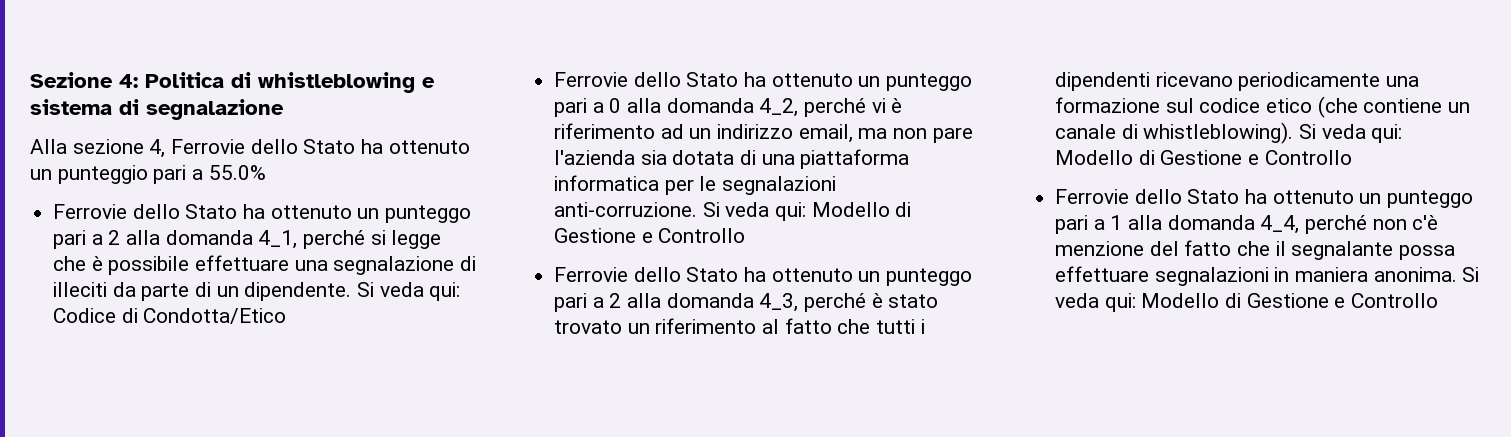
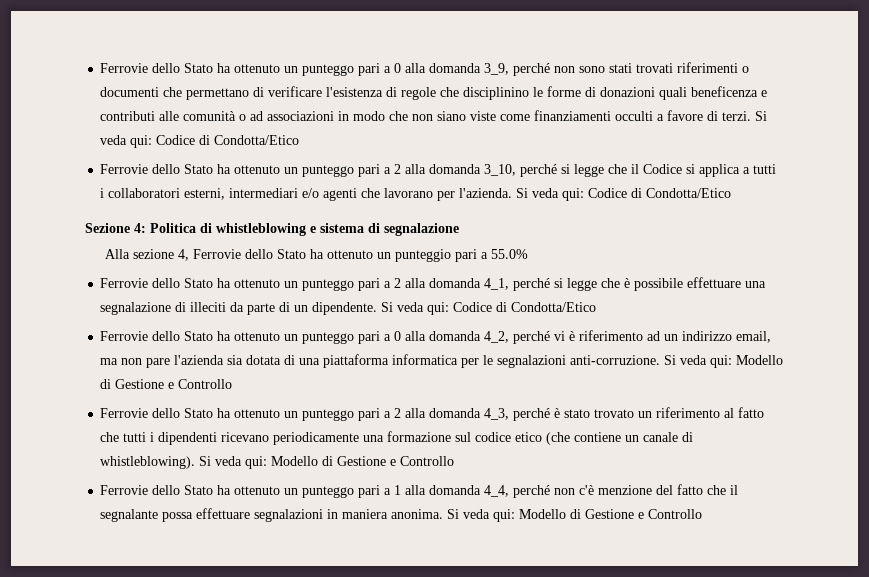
(30, 80) none -> [100,62,750,76] [100,86,768,100] [100,110,768,121] [100,135,300,148] [100,164,777,177] [100,188,732,201] Ferrovie dello Stato ha ottenuto un punteggo pari a 0 alla domanda 3_9, perché non sono stati trovati riferimenti o documenti che permettano di verificare l'esistenza di regole che disciplinino le forme di donazioni quali beneficenza e contributi alle comunità o ad associazioni in modo che non siano viste come finanziamenti occulti a favore di terzi. Si veda qui: Codice di Condotta/Etico // Ferrovie dello Stato ha ottenuto un punteggo pari a 2 alla domanda 3_10, perché si legge che il Codice si applica a tutti i collaboratori esterni, intermediari e/o agenti che lavorano per l'azienda. Si veda qui: Codice di Condotta/Etico //

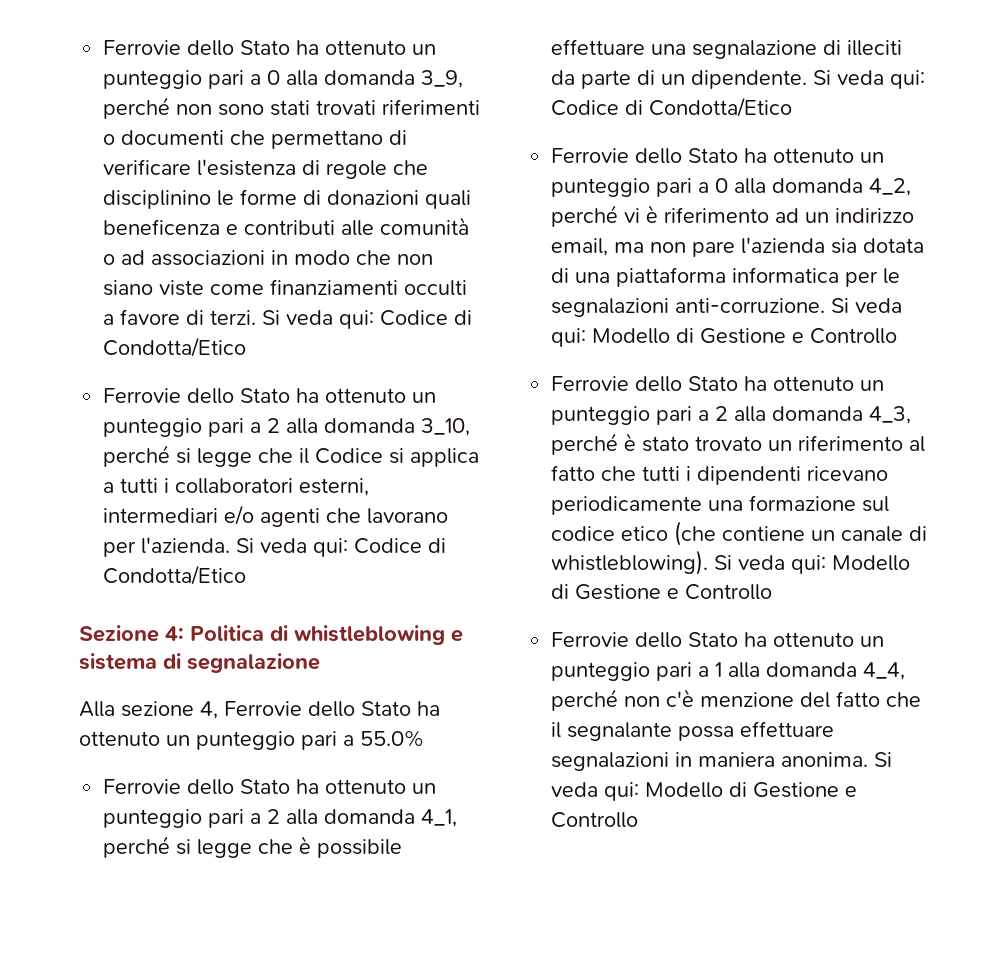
[100,63,355,76] Ferrovie dello Stato ha ottenuto un punteggo -> [103,40,437,56] [103,70,203,89] Ferrovie dello Stato ha ottenuto un punteggio
[302,165,355,177] punteggo -> [103,418,203,437] punteggio
[302,279,355,291] punteggo -> [103,809,203,828] punteggio
[302,332,355,344] punteggo -> [551,178,651,197] punteggio
[302,409,355,421] punteggo -> [551,406,651,425] punteggio
[302,486,355,498] punteggo -> [551,662,651,681] punteggio

